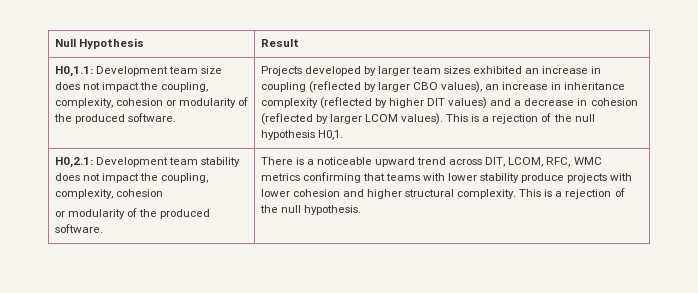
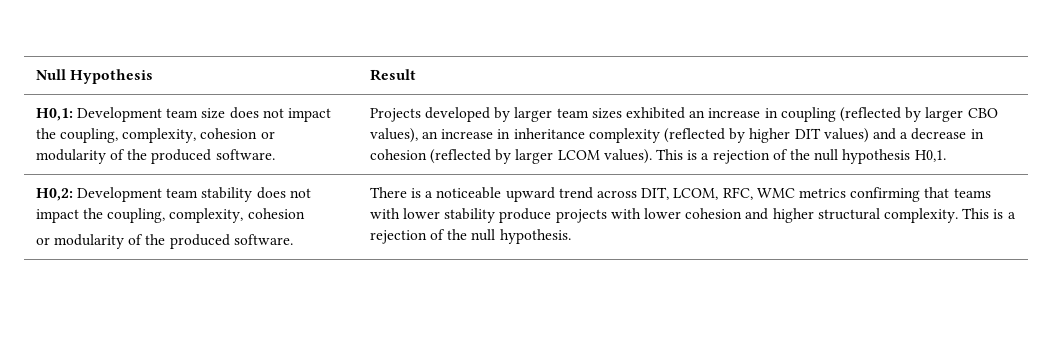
[54,66,93,77] H0,1.1: -> [35,108,73,121] H0,1:
[54,157,93,168] H0,2.1: -> [35,188,73,201] H0,2:

